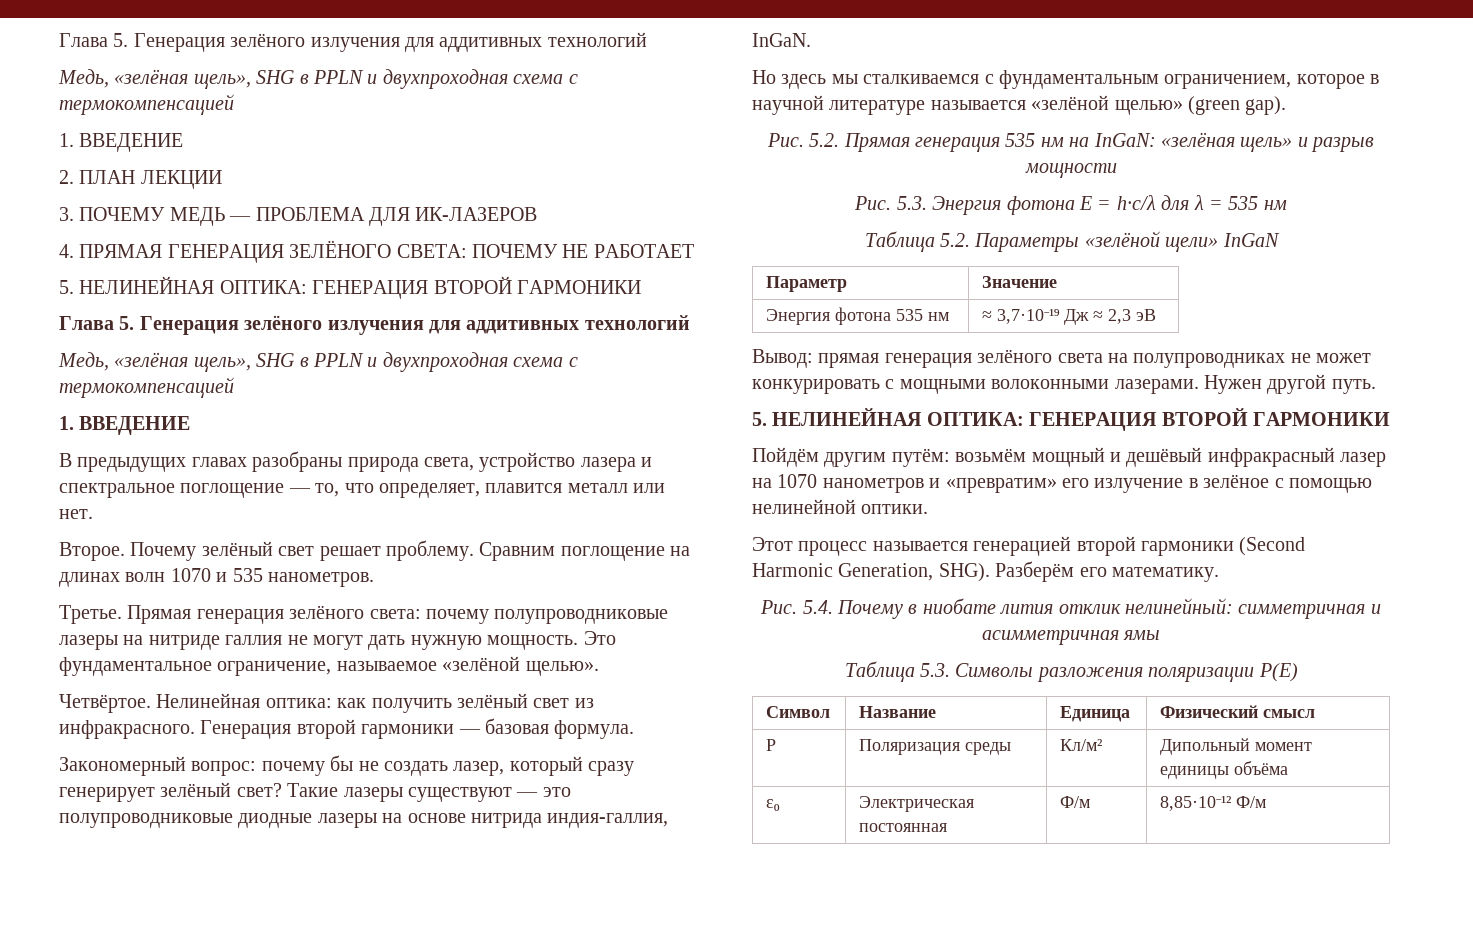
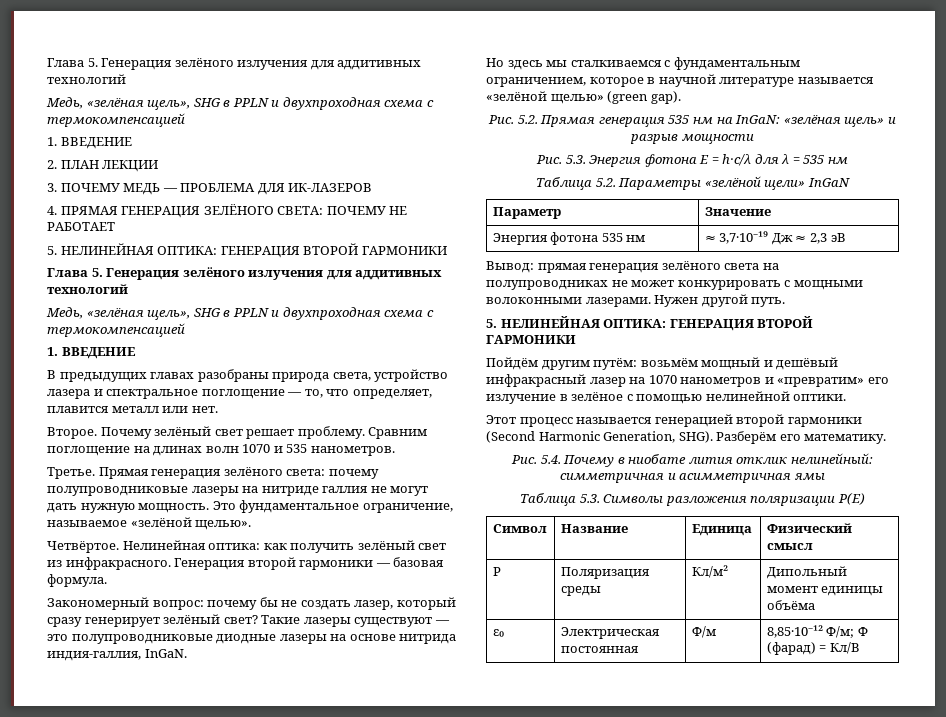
[1236,796,1267,808] Ф/м -> [826,626,868,638] [766,642,860,655] Ф/м; Ф (фарад) = Кл/В

